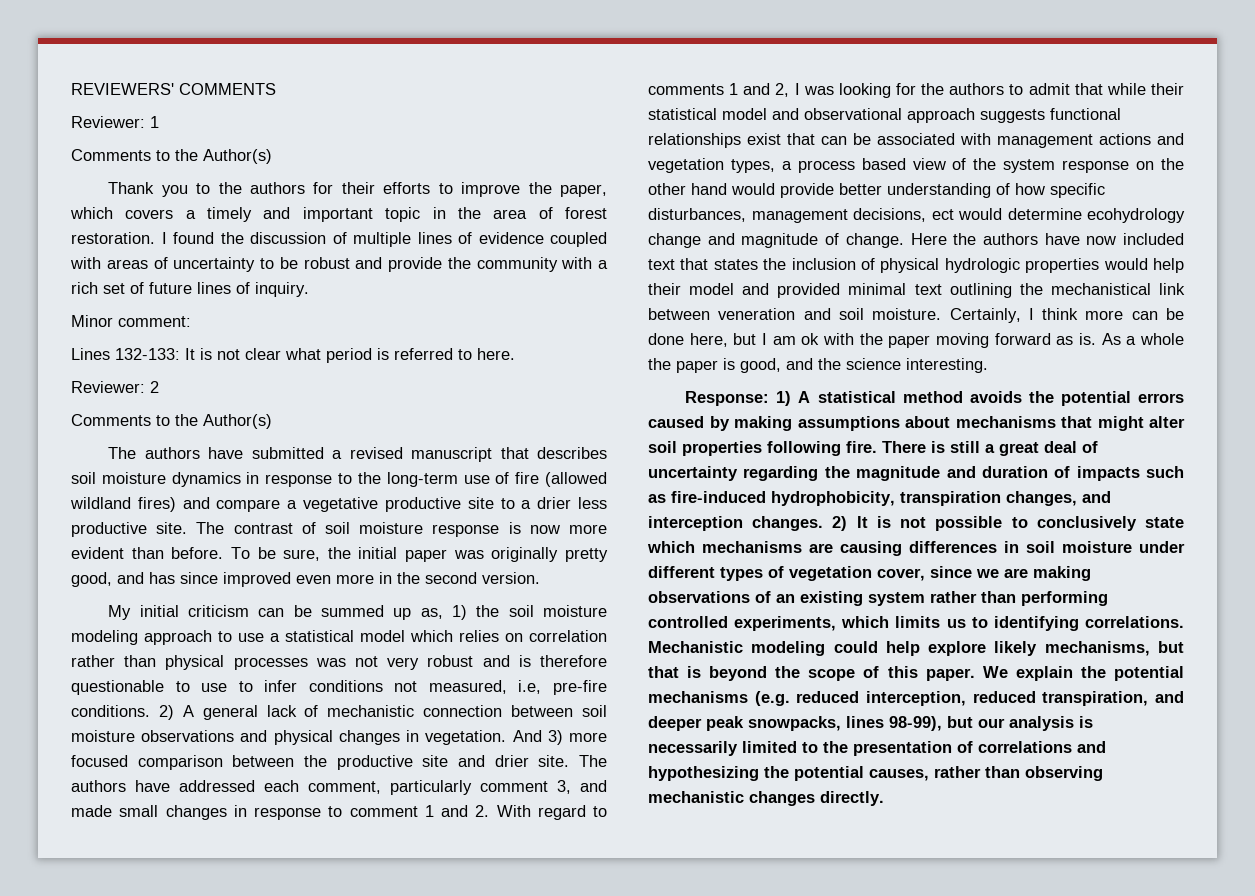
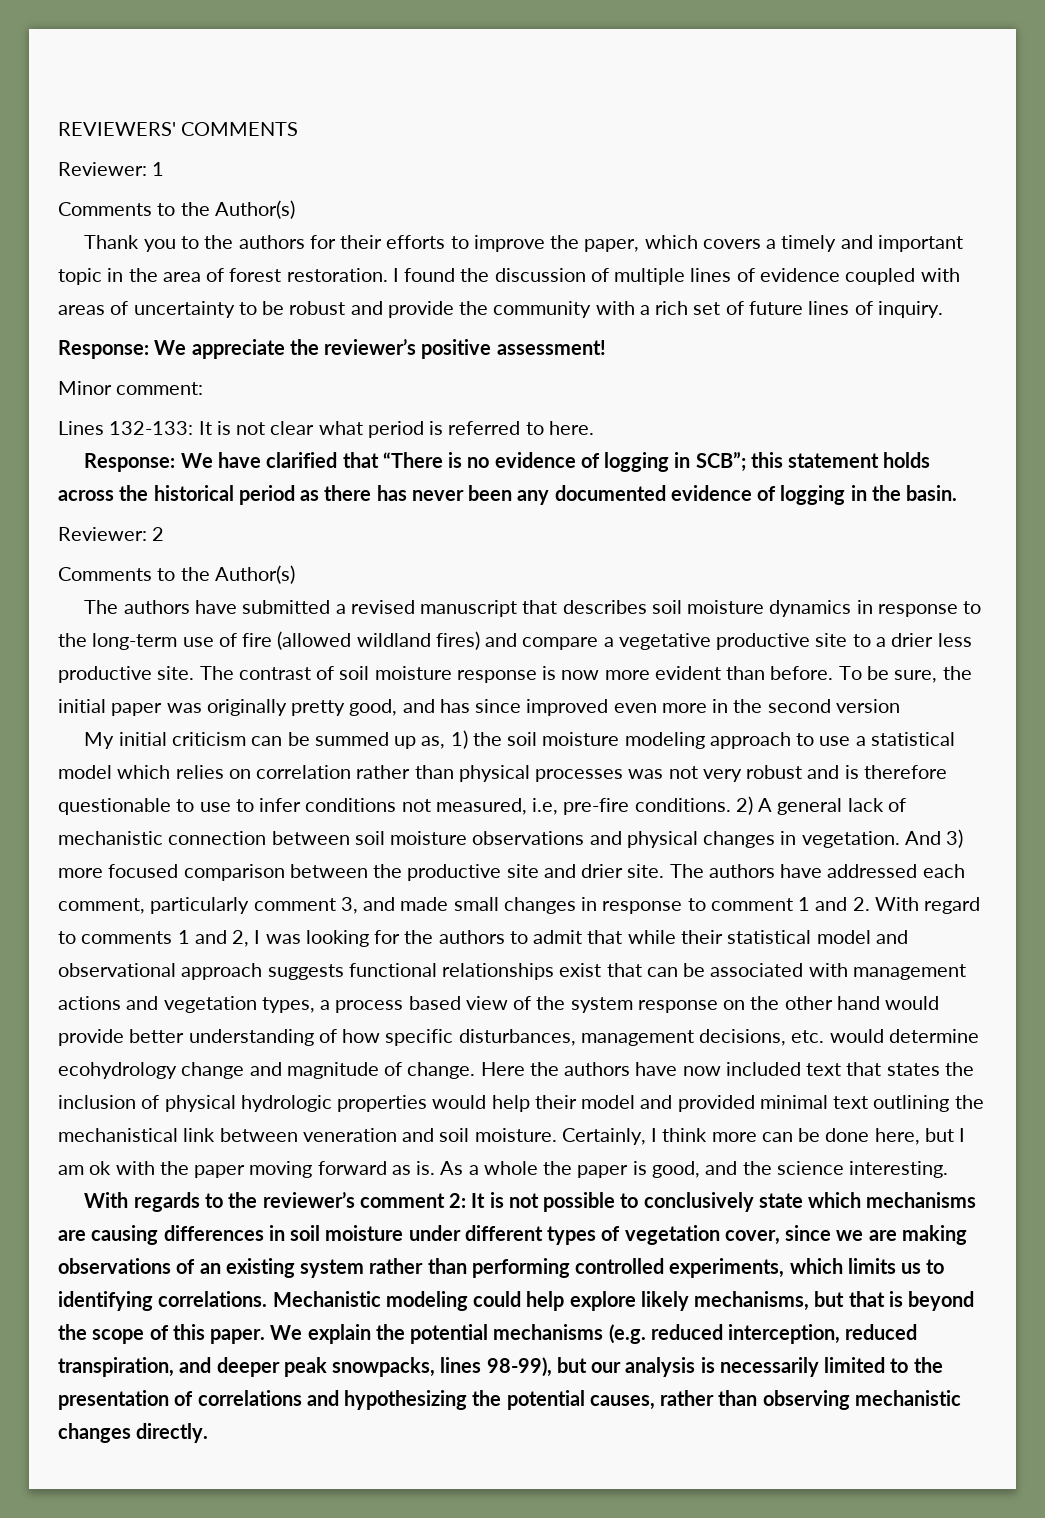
(309, 289) none -> [58,338,606,359] // Response: We appreciate the reviewer’s positive assessment!
(515, 354) none -> [84,451,931,472] [58,485,958,505] // Response: We have clarified that “There is no evidence of logging in SCB”; this statement holds across the historical period as there has never been any documented evidence of logging in the basin.
[482,572,540,584] version. -> [835,699,900,713] version
[931,209,954,220] ect -> [791,1030,825,1043] etc.
[685,391,1184,406] [648,416,1185,431] [648,441,1098,456] [648,466,1184,481] [648,491,1111,506] [648,516,848,531] Response: 1) A statistical method avoids the potential errors caused by making assumptions about mechanisms that might alter soil properties following fire. There is still a great deal of uncertainty regarding the magnitude and duration of impacts such as fire-induced hydrophobicity, transpiration changes, and interception changes. 2) -> [84,1191,467,1212] With regards to the reviewer’s comment 2:

